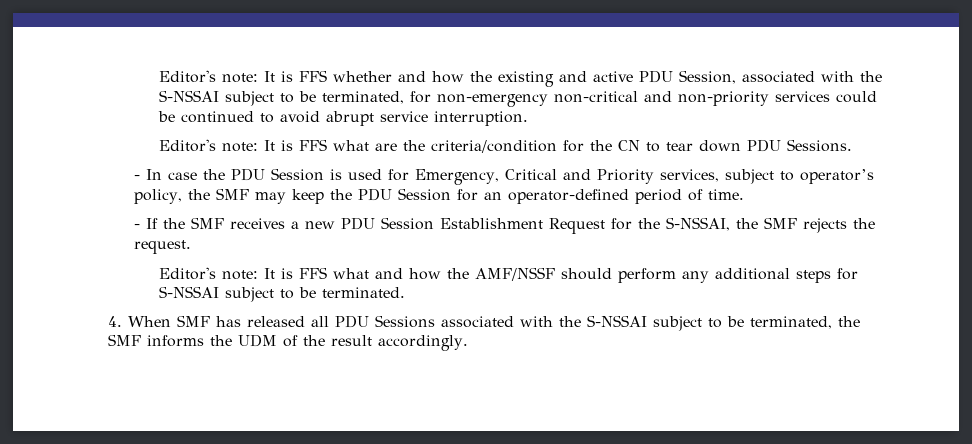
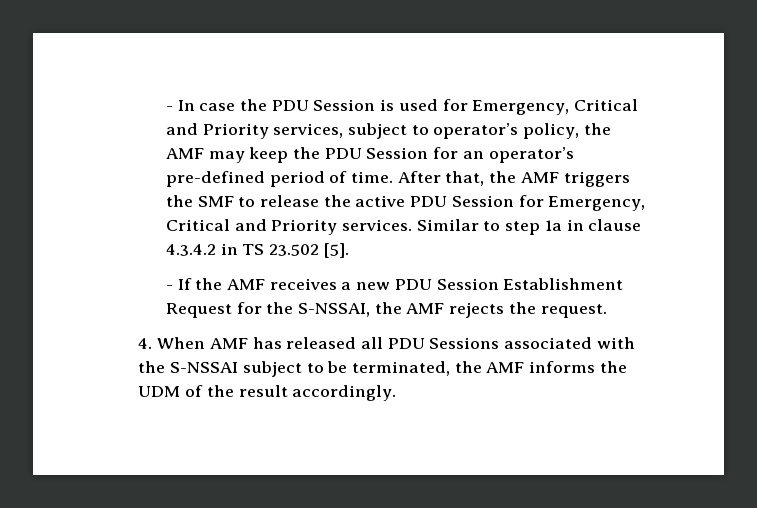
[159,70,883,87] [159,90,878,107] [158,111,529,126] [159,139,853,153] Editor's note: It is FFS whether and how the existing and active PDU Session, associated with the S-NSSAI subject to be terminated, for non-emergency non-critical and non-priority services could be continued to avoid abrupt service interruption. // Editor's note: It is FFS what are the criteria/condition for the CN to tear down PDU Sessions. // -> (165, 108) none
[215,188,249,200] SMF -> [165,148,204,159] AMF
[507,189,629,204] operator-defined -> [488,147,574,163] [165,171,265,187] operator’s pre-defined
(744, 194) none -> [397,171,630,187] [165,195,646,211] [165,219,642,235] [165,243,349,258] After that, the AMF triggers the SMF to release the active PDU Session for Emergency, Critical and Priority services. Similar to step 1a in clause 4.3.4.2 in TS 23.502 [5].
[190,217,224,229] SMF -> [226,279,265,290] AMF
[763,217,797,229] SMF -> [406,303,445,314] AMF
[159,267,859,283] [159,286,406,302] // Editor's note: It is FFS what and how the AMF/NSSF should perform any additional steps for S-NSSAI subject to be terminated. -> (607, 311) none
[177,315,211,327] SMF -> [209,338,248,349] AMF
[108,334,142,346] SMF -> [486,362,525,373] AMF

